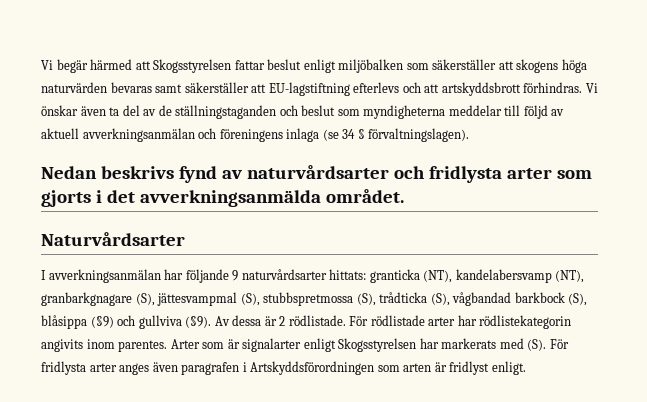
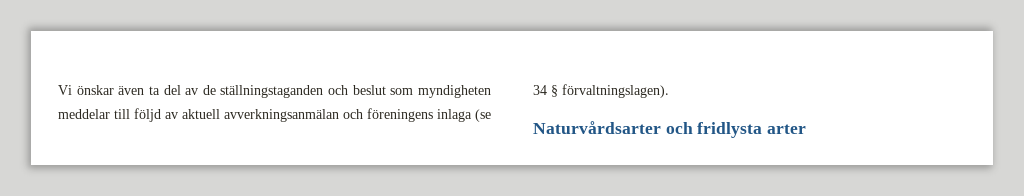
[41,59,587,73] [41,82,598,96] Vi begär härmed att Skogsstyrelsen fattar beslut enligt miljöbalken som säkerställer att skogens höga naturvärden bevaras samt säkerställer att EU-lagstiftning efterlevs och att artskyddsbrott förhindras. Vi -> [58,85,72,95] Vi
[363,105,446,119] myndigheterna -> [417,85,491,98] myndigheten
[41,165,592,183] [41,189,404,207] [41,232,185,246] [41,269,585,283] [41,292,588,306] [41,315,572,329] [41,338,569,352] [41,361,526,375] Nedan beskrivs fynd av naturvårdsarter och fridlysta arter som gjorts i det avverkningsanmälda området. // Naturvårdsarter // I avverkningsanmälan har följande 9 naturvårdsarter hittats: granticka (NT), kandelabersvamp (NT), granbarkgnagare (S), jättesvampmal (S), stubbspretmossa (S), trådticka (S), vågbandad barkbock (S), blåsippa (§9) och gullviva (§9). Av dessa är 2 rödlistade. För rödlistade arter har rödlistekategorin angivits inom parentes. Arter som är signalarter enligt Skogsstyrelsen har markerats med (S). För fridlysta arter anges även paragrafen i Artskyddsförordningen som arten är fridlyst enligt. -> [533,121,807,138] Naturvårdsarter och fridlysta arter

